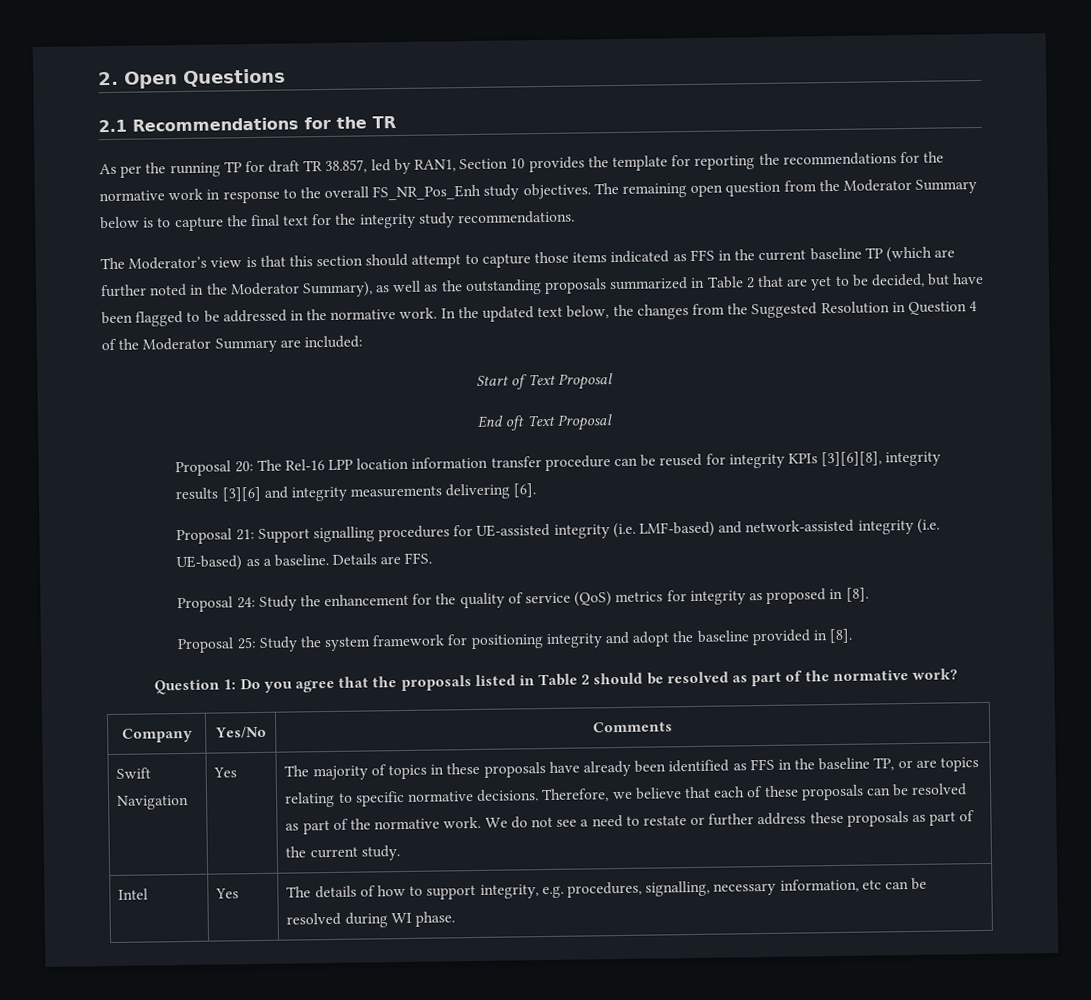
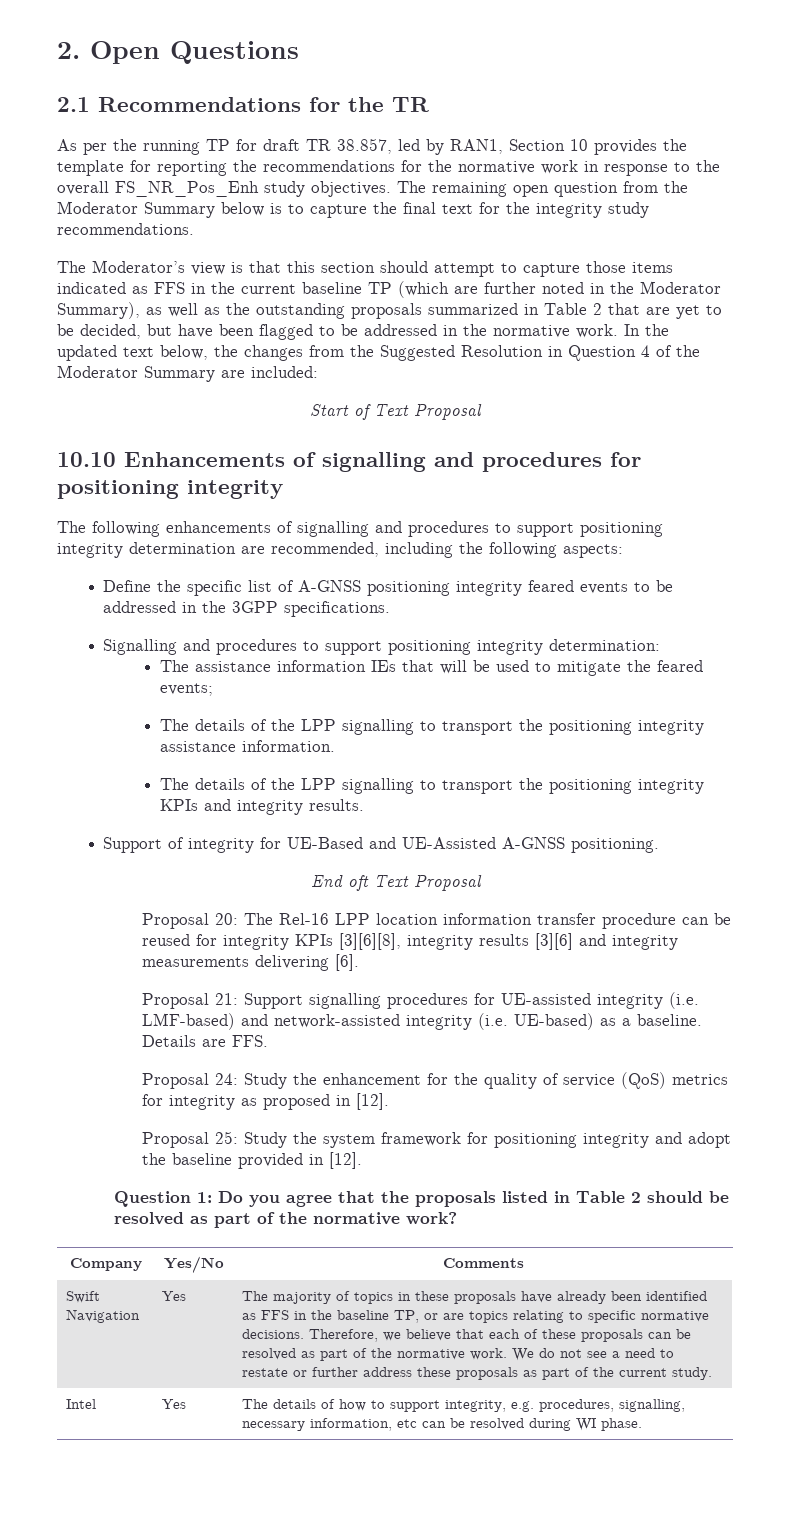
(613, 381) none -> [57,452,641,472] [57,480,283,499] [57,521,663,537] [57,542,623,558] [103,580,674,596] [103,601,391,617] [103,639,661,655] [160,660,704,676] [160,683,214,696] [160,719,705,735] [160,740,336,752] [160,778,705,794] [160,799,365,815] [103,837,660,853] // 10.10 Enhancements of signalling and procedures for positioning integrity // The following enhancements of signalling and procedures to support positioning integrity determination are recommended, including the following aspects: // Define the specific list of A-GNSS positioning integrity feared events to be addressed in the 3GPP specifications. // Signalling and procedures to support positioning integrity determination: // The assistance information IEs that will be used to mitigate the feared events; // The details of the LPP signalling to transport the positioning integrity assistance information. // The details of the LPP signalling to transport the positioning integrity KPIs and integrity results. // Support of integrity for UE-Based and UE-Assisted A-GNSS positioning.
[845,587,869,602] [8]. -> [355,1093,389,1110] [12].
[829,628,853,644] [8]. -> [328,1152,362,1169] [12].

